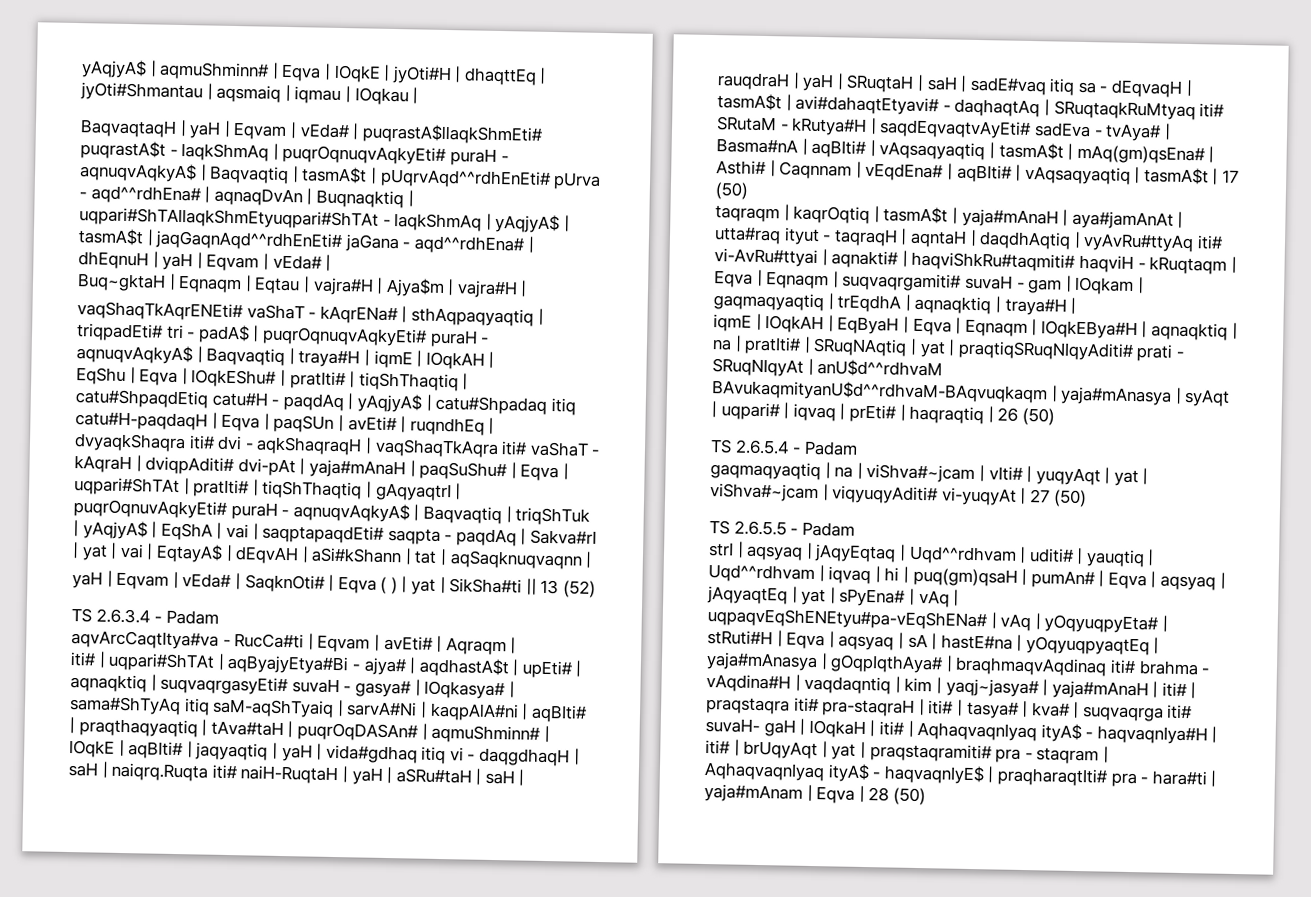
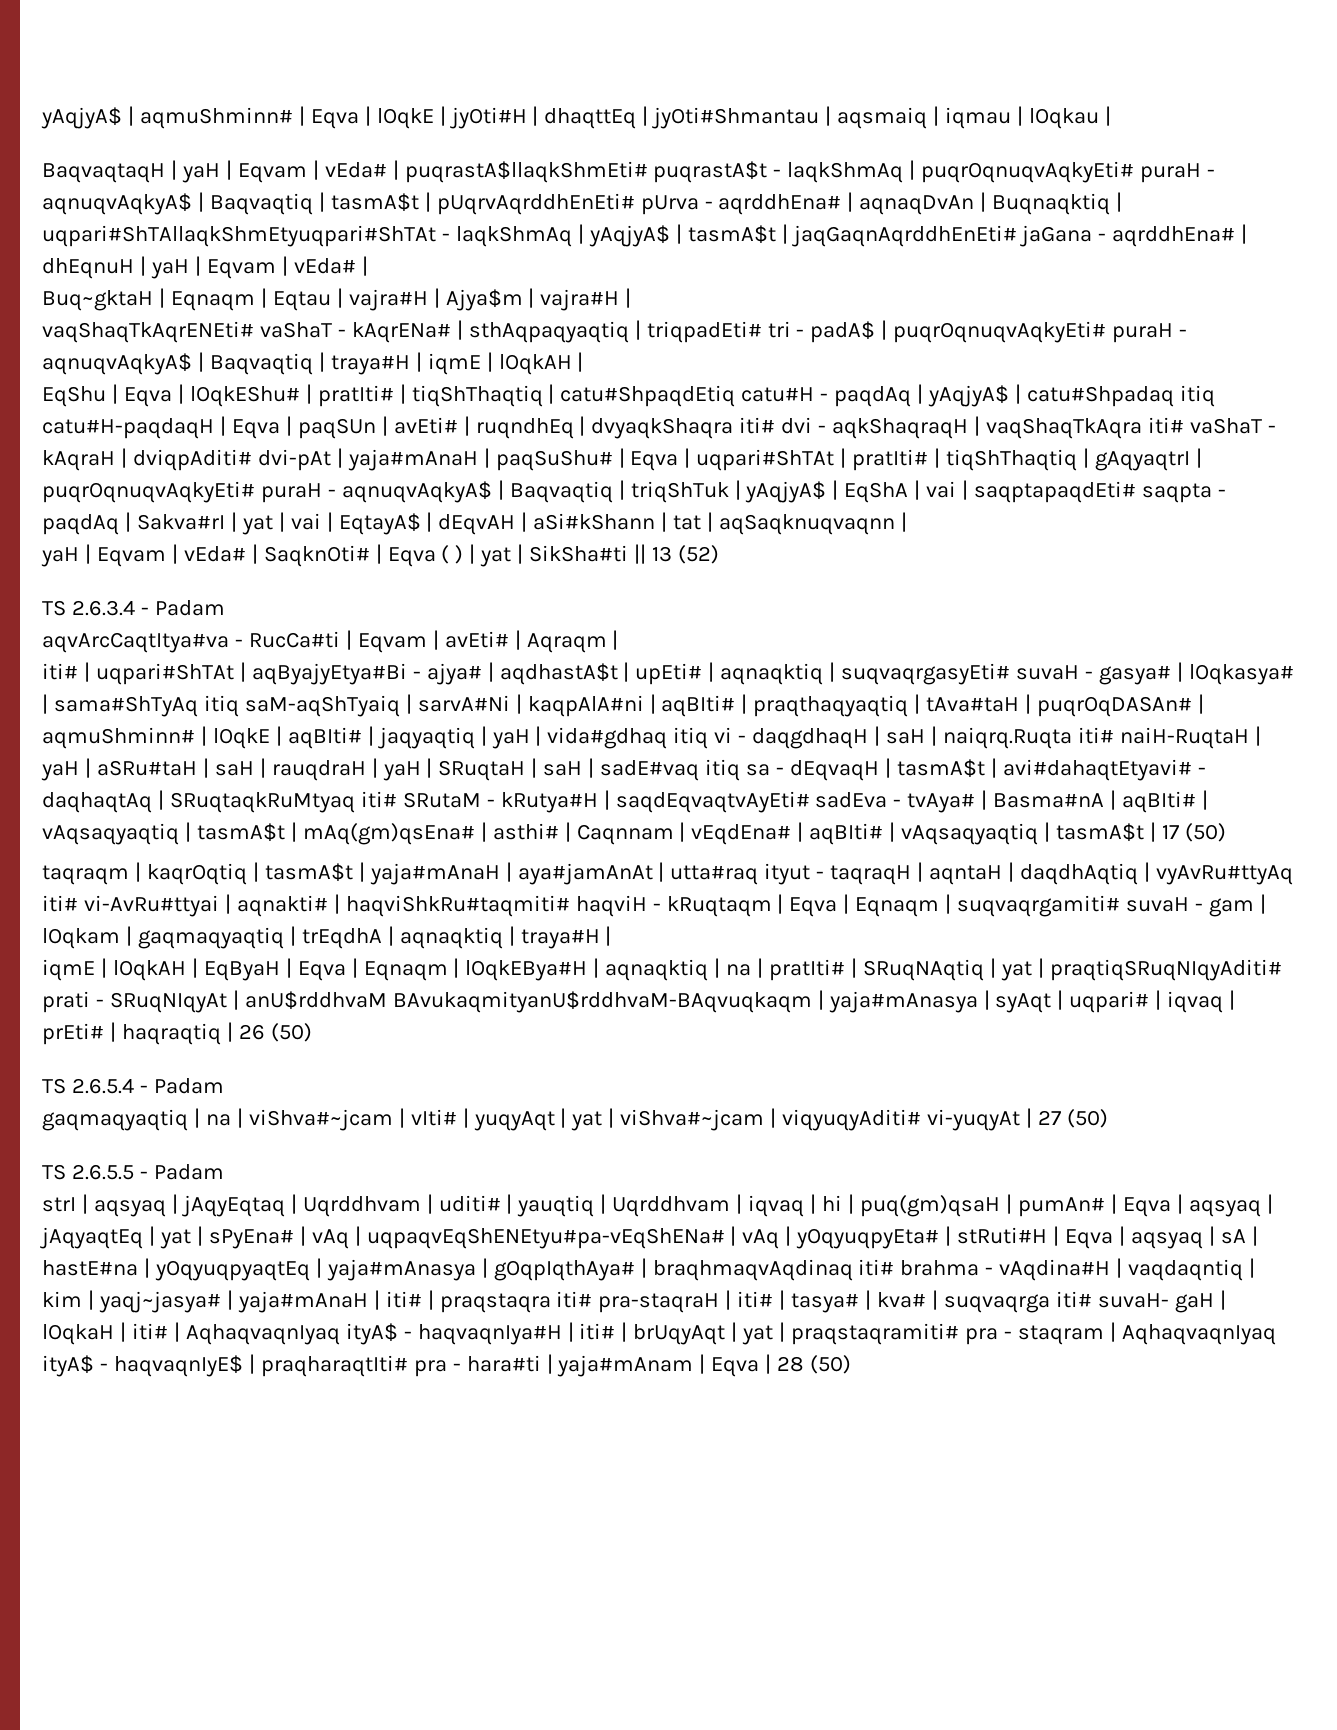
[379,168,552,189] pUqrvAqd^^rdhEnEti# -> [436,193,635,215] pUqrvAqrddhEnEti#
[90,185,202,205] aqd^^rdhEna# -> [718,194,842,215] aqrddhEna#
[155,230,344,252] jaqGaqnAqd^^rdhEnEti# -> [791,225,1017,247] jaqGaqnAqrddhEnEti#
[413,235,525,255] aqd^^rdhEna# -> [1112,226,1236,247] aqrddhEna#
[73,499,228,519] puqrOqnuvAqkyEti# -> [42,481,255,503] puqrOqnuqvAqkyEti#
[716,160,767,176] Asthi# -> [492,823,559,840] asthi#
[817,359,944,378] [711,379,1048,404] anU$d^^rdhvaM BAvukaqmityanU$d^^rdhvaM-BAqvuqkaqm -> [244,991,812,1013] anU$rddhvaM BAvukaqmityanU$rddhvaM-BAqvuqkaqm
[908,545,1017,565] Uqd^^rdhvam -> [302,1196,421,1217] Uqrddhvam
[708,564,815,584] Uqd^^rdhvam -> [612,1196,731,1217] Uqrddhvam

